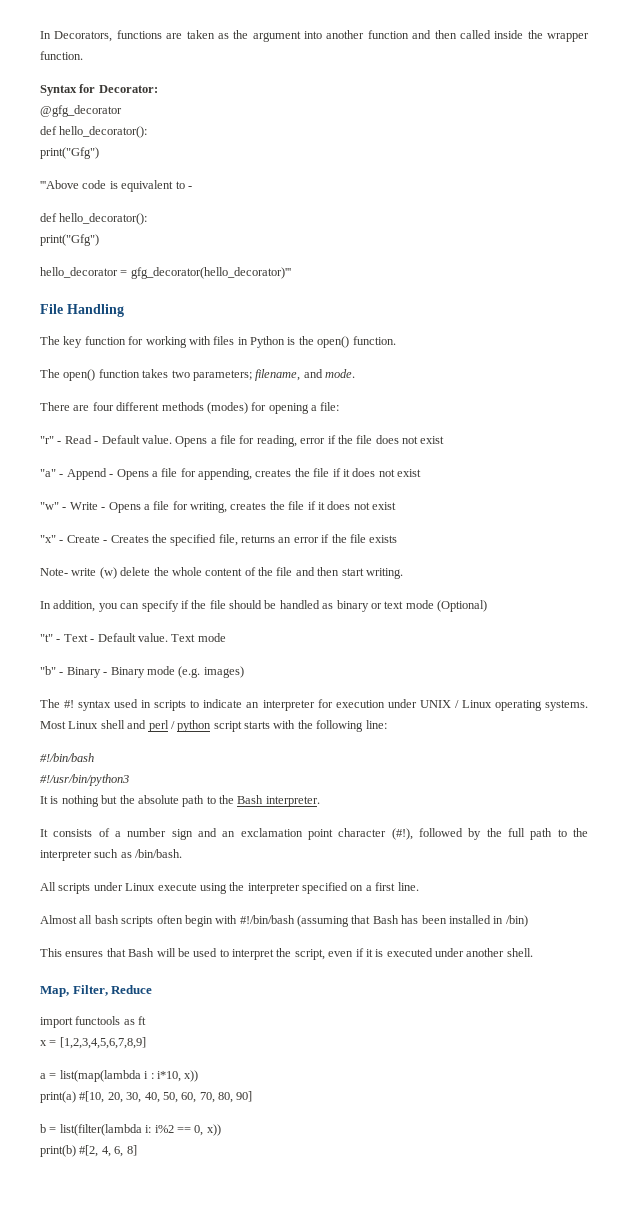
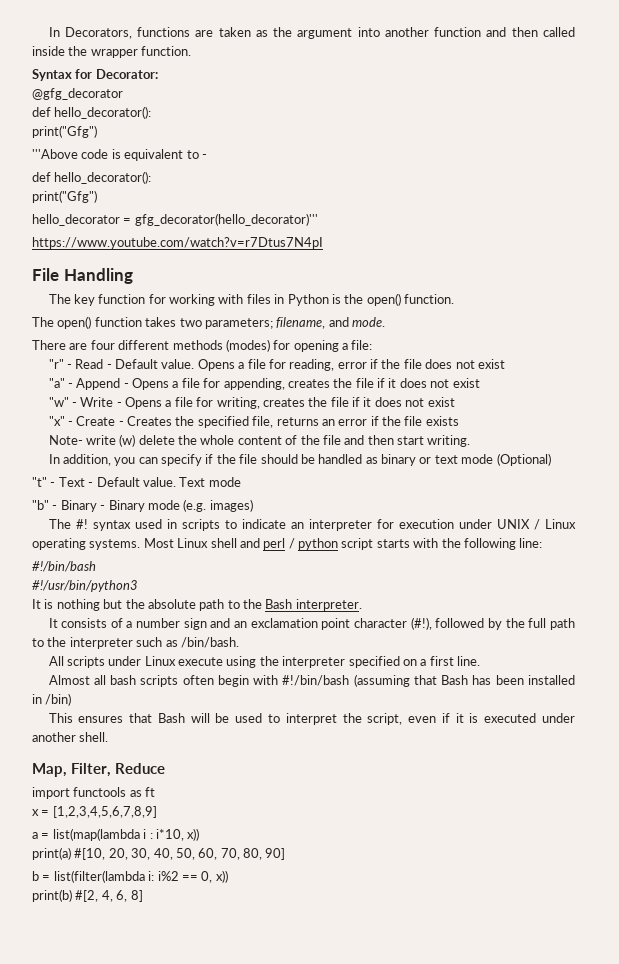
(291, 273) none -> [32,237,323,249] // https://www.youtube.com/watch?v=r7Dtus7N4pI

